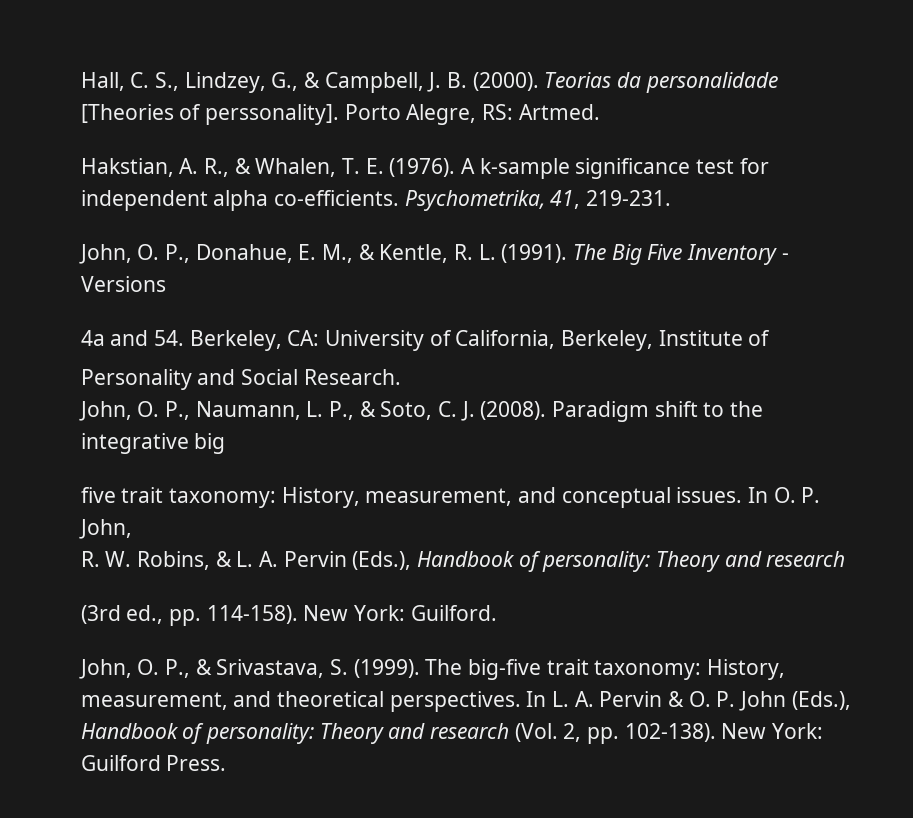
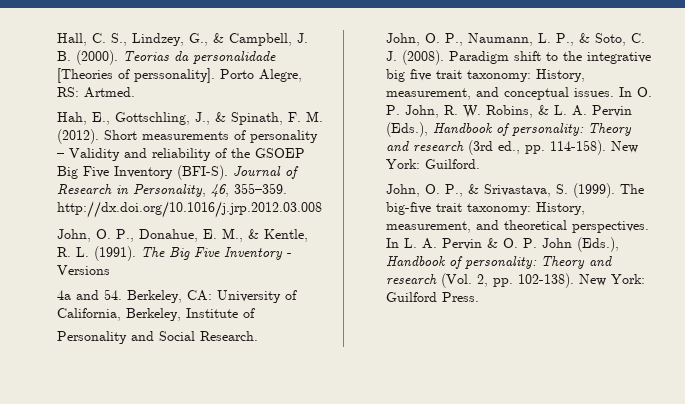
[80,158,769,179] [80,190,672,211] Hakstian, A. R., & Whalen, T. E. (1976). A k-sample significance test for independent alpha co-efficients. Psychometrika, 41, 219-231. -> [57,111,324,125] [57,129,319,144] [57,148,306,161] [57,165,300,180] [57,183,288,197] [57,201,323,218] Hah, E., Gottschling, J., & Spinath, F. M. (2012). Short measurements of personality – Validity and reliability of the GSOEP Big Five Inventory (BFI-S). Journal of Research in Personality, 46, 355–359. http://dx.doi.org/10.1016/j.jrp.2012.03.008
(226, 443) // -> (406, 75) none
(132, 529) // -> (440, 111) none
(846, 559) // -> (465, 146) none

